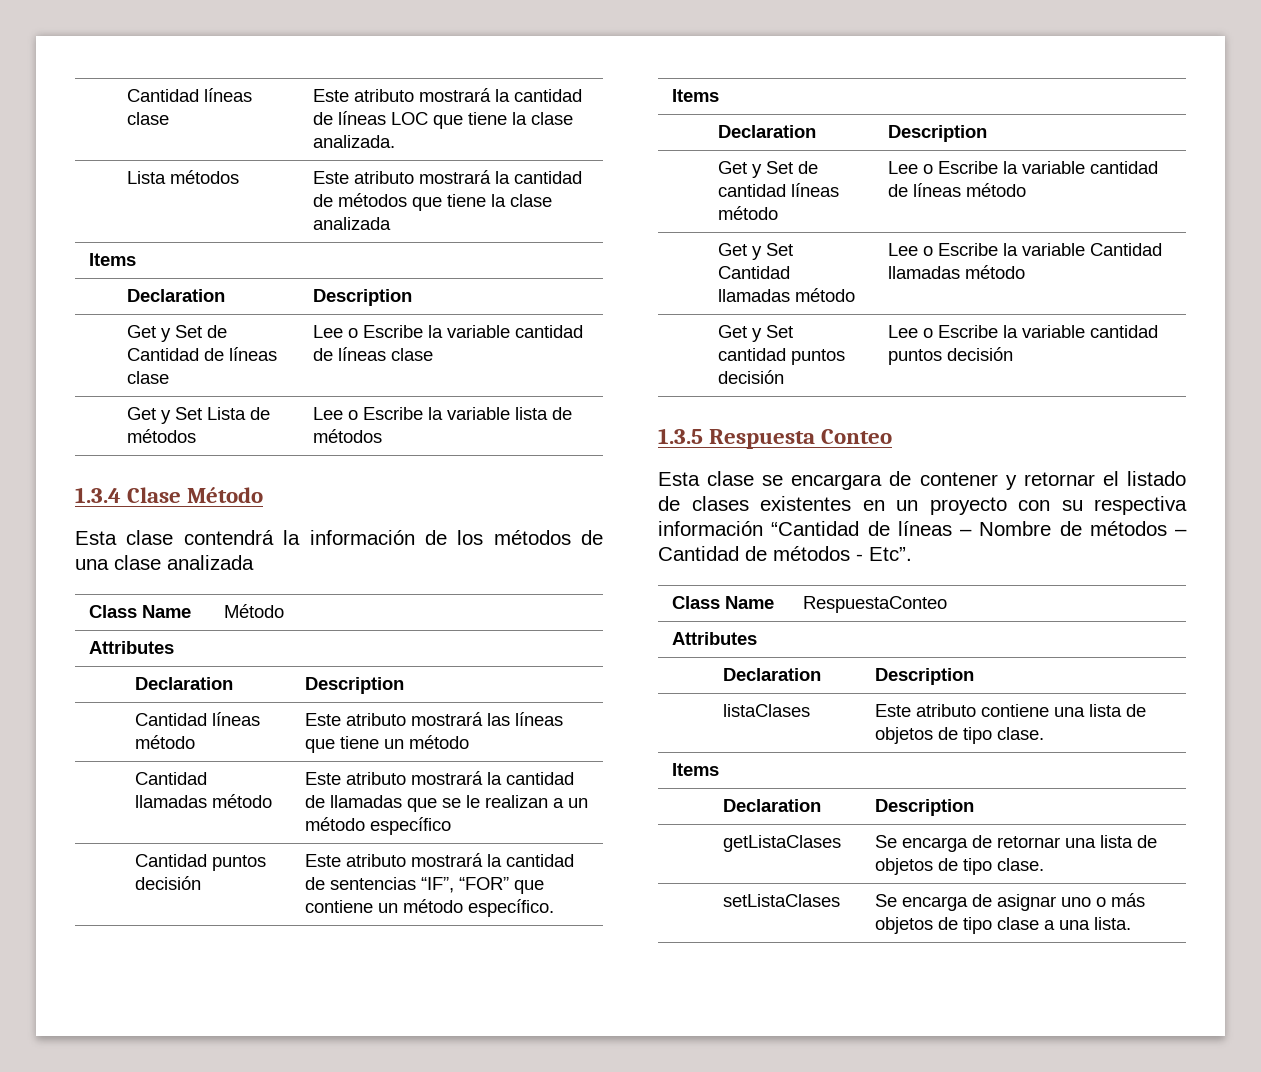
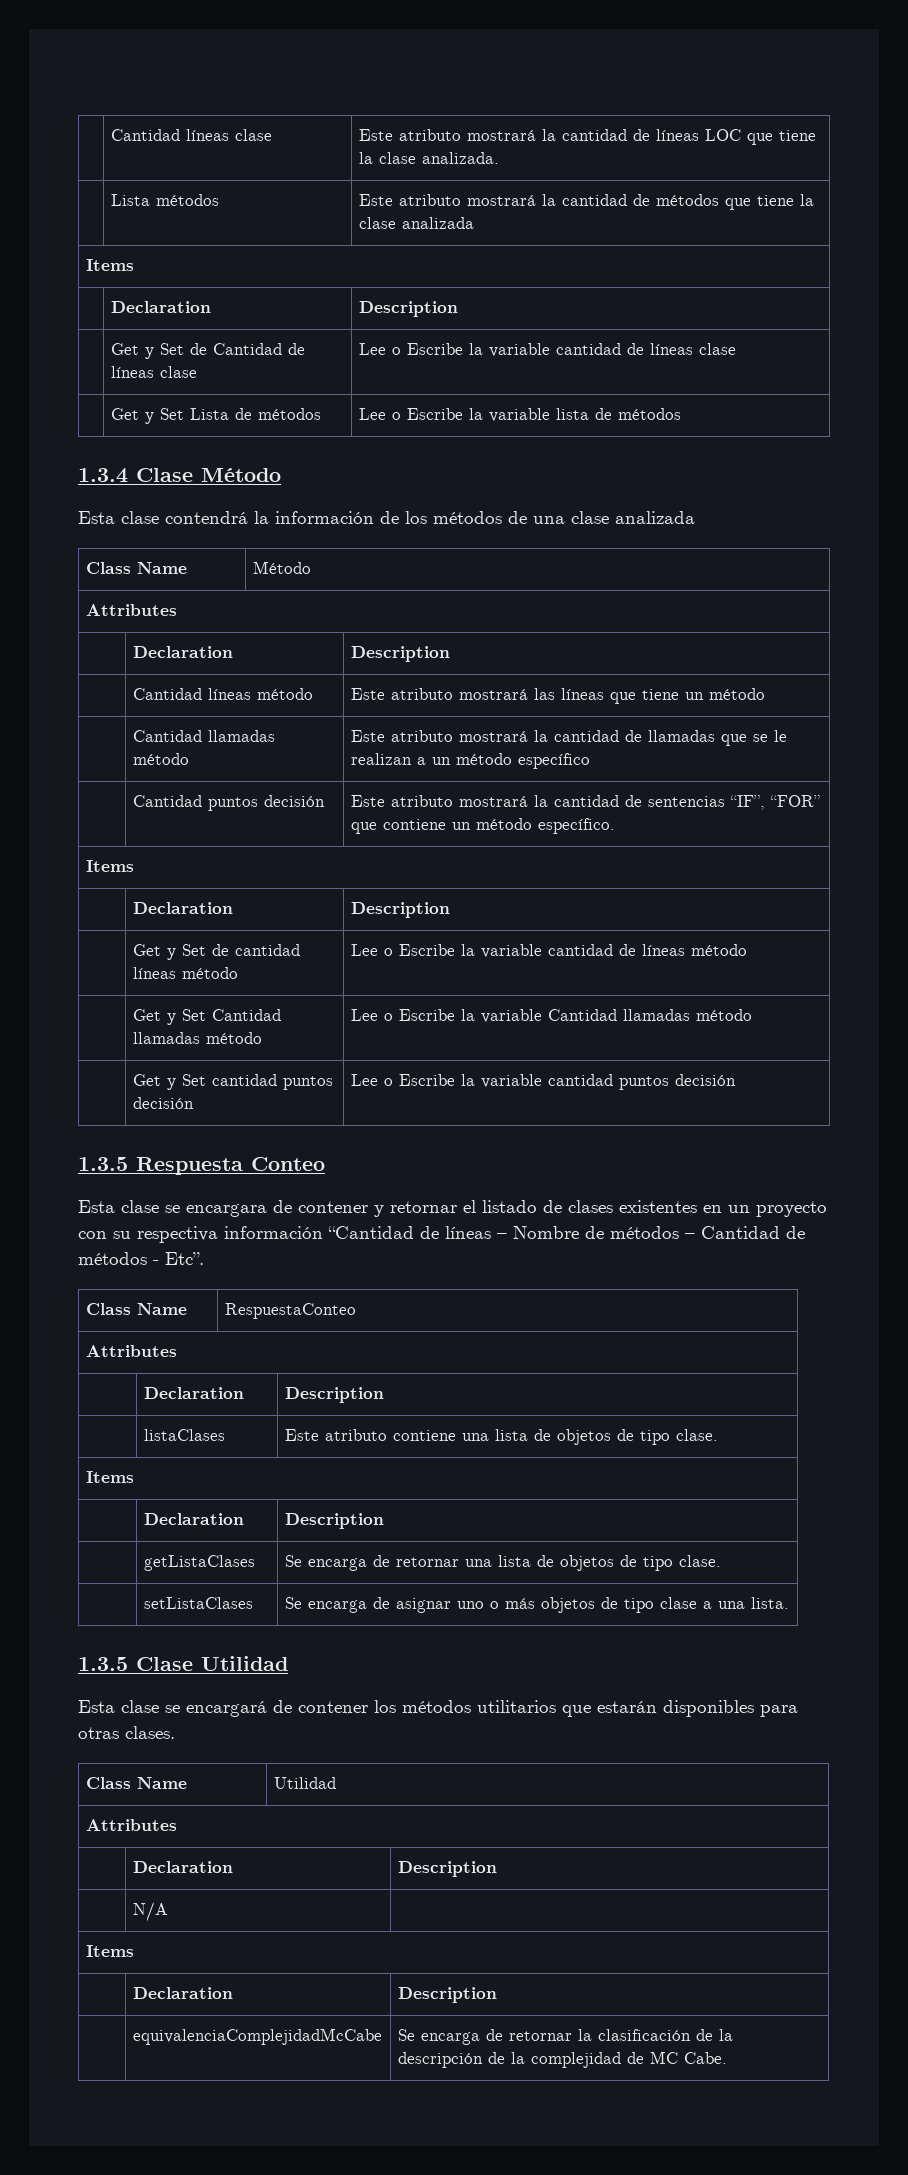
(1131, 923) none -> [78,1656,288,1671] [78,1700,798,1717] [78,1726,175,1739] [85,1777,187,1789] [273,1777,336,1789] [85,1819,177,1831] [132,1861,233,1873] [397,1861,497,1877] [132,1902,168,1921] [85,1945,134,1957] [132,1987,233,1999] [397,1987,497,2003] [132,2028,382,2045] [397,2029,733,2045] [397,2051,727,2068] // 1.3.5 Clase Utilidad // Esta clase se encargará de contener los métodos utilitarios que estarán disponibles para otras clases. // Class Name | Utilidad // Attributes // | Declaration | Description // | N/A | // Items // | Declaration | Description // | equivalenciaComplejidadMcCabe | Se encarga de retornar la clasificación de la descripción de la complejidad de MC Cabe.

